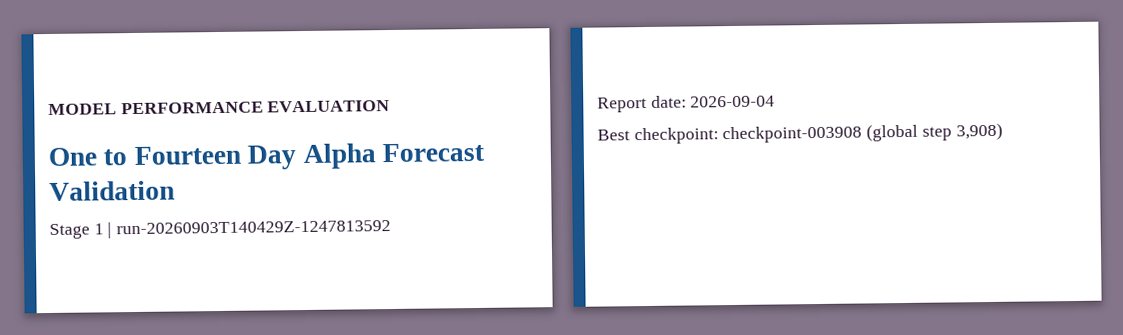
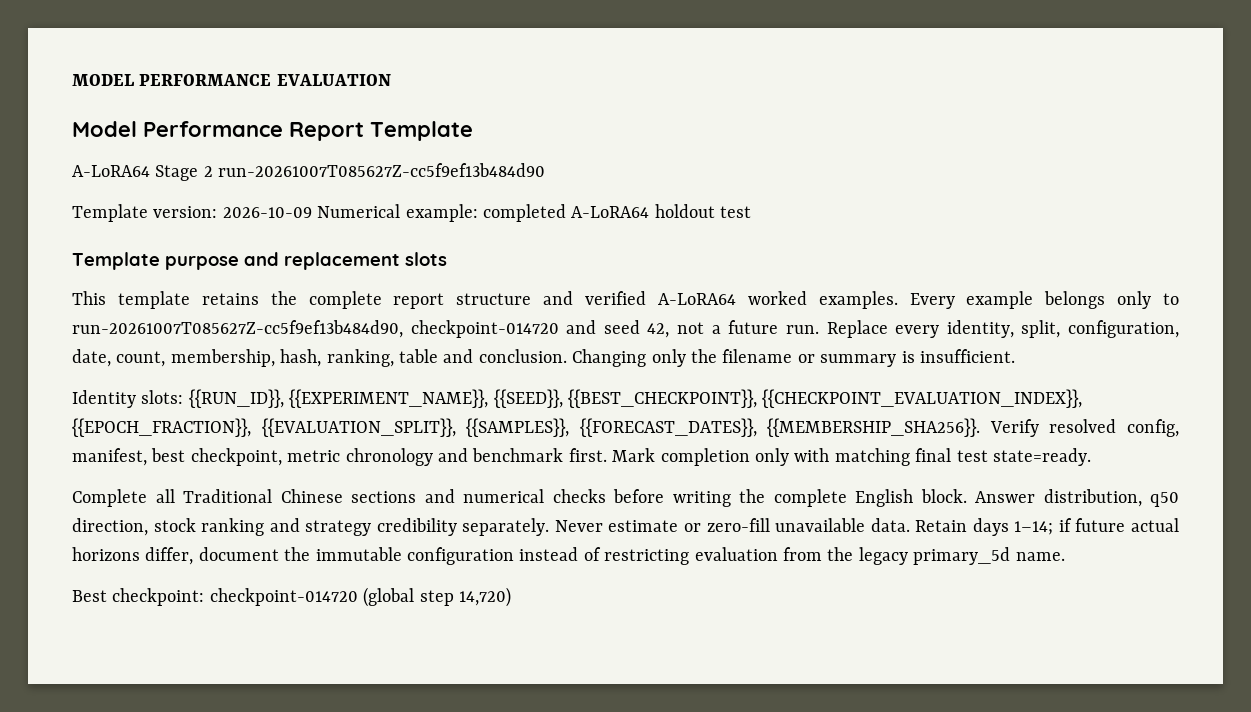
[48,142,486,170] [49,180,175,201] [49,219,392,239] [597,95,776,113] One to Fourteen Day Alpha Forecast Validation // Stage 1 | run-20260903T140429Z-1247813592 // Report date: 2026-09-04 -> [72,121,473,141] [72,163,546,181] [72,204,752,222] [72,252,447,270] [72,291,1179,309] [72,320,1180,338] [72,349,1015,367] [72,389,1083,408] [72,418,1179,437] [72,448,1091,466] [72,489,1179,507] [72,518,1179,536] [72,547,1065,565] Model Performance Report Template // A-LoRA64 Stage 2 run-20261007T085627Z-cc5f9ef13b484d90 // Template version: 2026-10-09 Numerical example: completed A-LoRA64 holdout test // Template purpose and replacement slots // This template retains the complete report structure and verified A-LoRA64 worked examples. Every example belongs only to run-20261007T085627Z-cc5f9ef13b484d90, checkpoint-014720 and seed 42, not a future run. Replace every identity, split, configuration, date, count, membership, hash, ranking, table and conclusion. Changing only the filename or summary is insufficient. // Identity slots: {{RUN_ID}}, {{EXPERIMENT_NAME}}, {{SEED}}, {{BEST_CHECKPOINT}}, {{CHECKPOINT_EVALUATION_INDEX}}, {{EPOCH_FRACTION}}, {{EVALUATION_SPLIT}}, {{SAMPLES}}, {{FORECAST_DATES}}, {{MEMBERSHIP_SHA256}}. Verify resolved config, manifest, best checkpoint, metric chronology and benchmark first. Mark completion only with matching final test state=ready. // Complete all Traditional Chinese sections and numerical checks before writing the complete English block. Answer distribution, q50 direction, stock ranking and strategy credibility separately. Never estimate or zero-fill unavailable data. Retain days 1–14; if future actual horizons differ, document the immutable configuration instead of restricting evaluation from the legacy primary_5d name.
[722,125,863,144] checkpoint-003908 -> [209,588,358,606] checkpoint-014720
[955,122,1003,141] 3,908) -> [458,587,511,607] 14,720)

